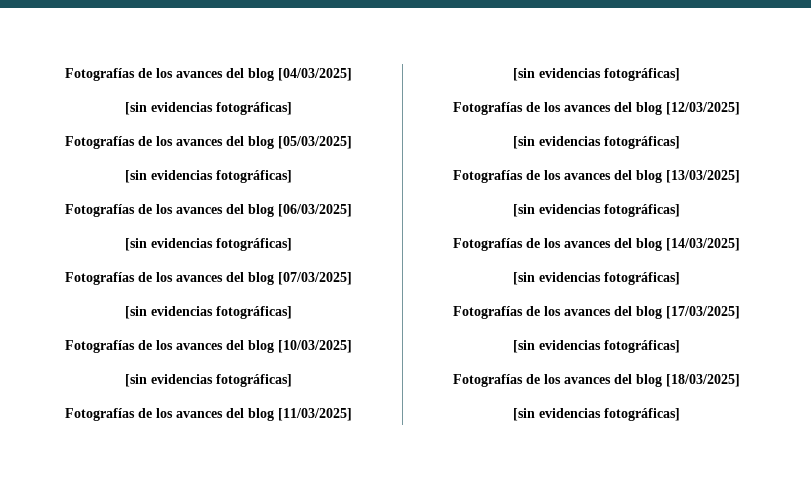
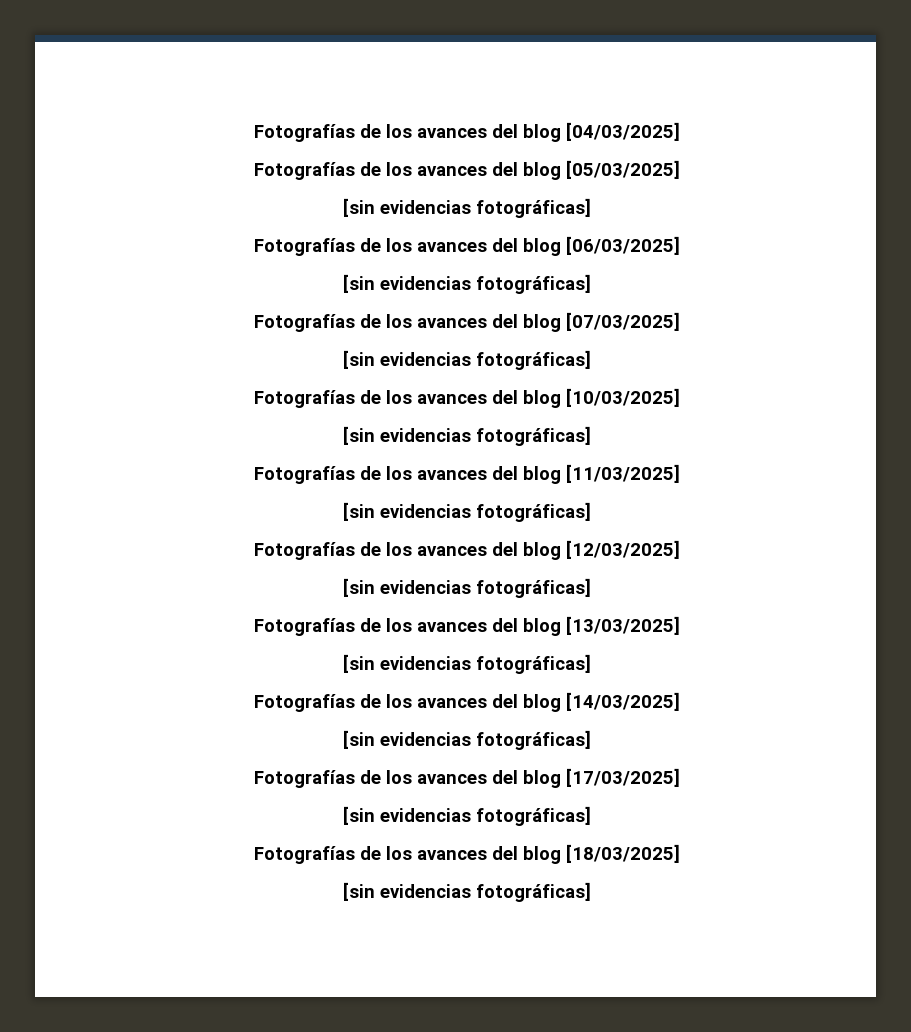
[124,102,292,115] // [sin evidencias fotográficas] -> (680, 131) none

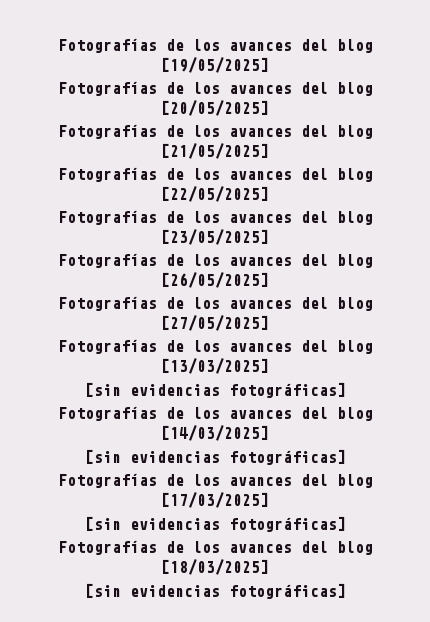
[253,122,680,142] [253,160,680,180] [342,198,591,218] [253,236,680,256] [342,274,591,294] [253,312,680,332] [342,350,591,370] [253,388,680,408] [342,426,591,446] [253,464,680,484] [342,502,591,522] [253,540,680,560] [342,578,591,598] Fotografías de los avances del blog [04/03/2025] // Fotografías de los avances del blog [05/03/2025] // [sin evidencias fotográficas] // Fotografías de los avances del blog [06/03/2025] // [sin evidencias fotográficas] // Fotografías de los avances del blog [07/03/2025] // [sin evidencias fotográficas] // Fotografías de los avances del blog [10/03/2025] // [sin evidencias fotográficas] // Fotografías de los avances del blog [11/03/2025] // [sin evidencias fotográficas] // Fotografías de los avances del blog [12/03/2025] // [sin evidencias fotográficas] -> [57,38,373,53] [161,57,269,73] [57,81,373,96] [161,100,269,116] [57,124,373,139] [161,143,269,159] [57,167,373,182] [161,186,269,202] [57,210,373,225] [161,229,269,245] [57,253,373,268] [161,272,269,288] [57,296,373,311] [161,315,269,331] Fotografías de los avances del blog [19/05/2025] // Fotografías de los avances del blog [20/05/2025] // Fotografías de los avances del blog [21/05/2025] // Fotografías de los avances del blog [22/05/2025] // Fotografías de los avances del blog [23/05/2025] // Fotografías de los avances del blog [26/05/2025] // Fotografías de los avances del blog [27/05/2025]

